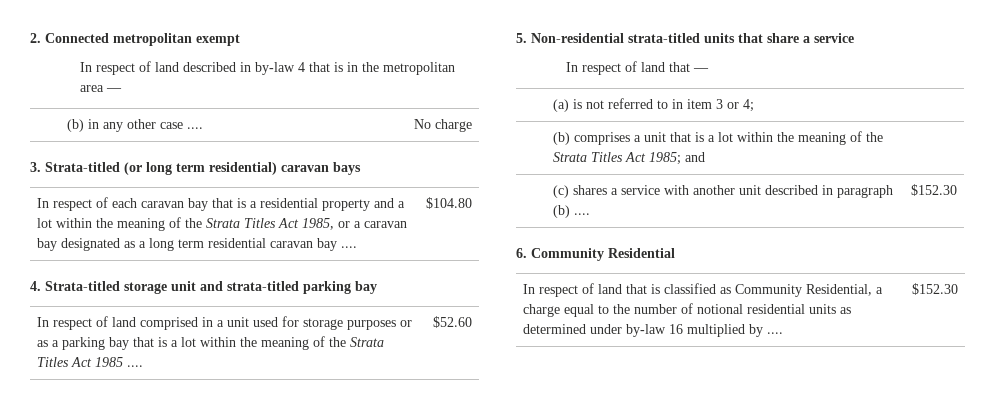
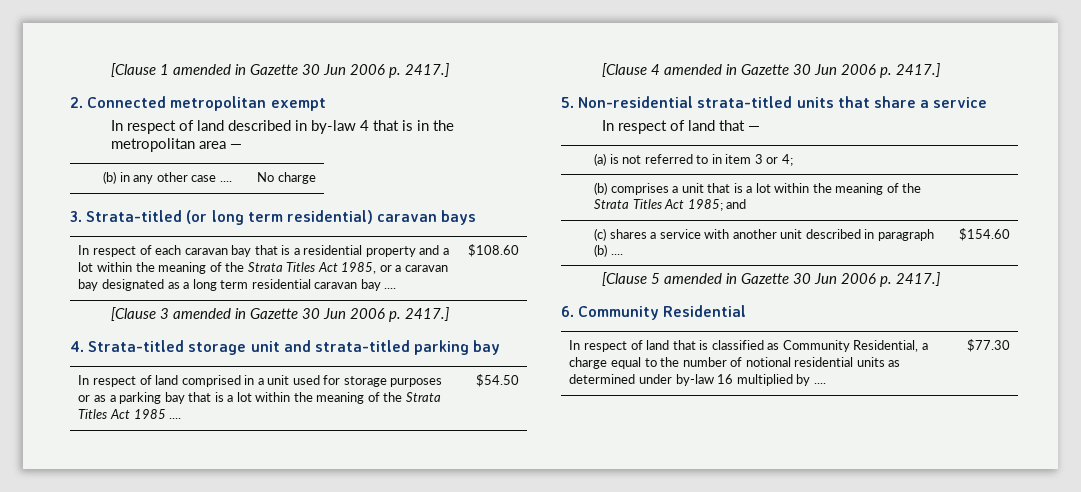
(30, 38) none -> [110,63,449,78] [Clause 1 amended in Gazette 30 Jun 2006 p. 2417.] //
[425,197,472,209] $104.80 -> [467,244,519,257] [110,307,449,322] $108.60 // [Clause 3 amended in Gazette 30 Jun 2006 p. 2417.]
[432,316,472,328] $52.60 -> [475,374,519,387] [601,63,940,78] $54.50 // [Clause 4 amended in Gazette 30 Jun 2006 p. 2417.]
[910,184,957,196] $152.30 -> [958,228,1010,241] [601,272,940,287] $154.60 // [Clause 5 amended in Gazette 30 Jun 2006 p. 2417.]
[911,283,958,295] $152.30 -> [966,339,1010,352] $77.30

